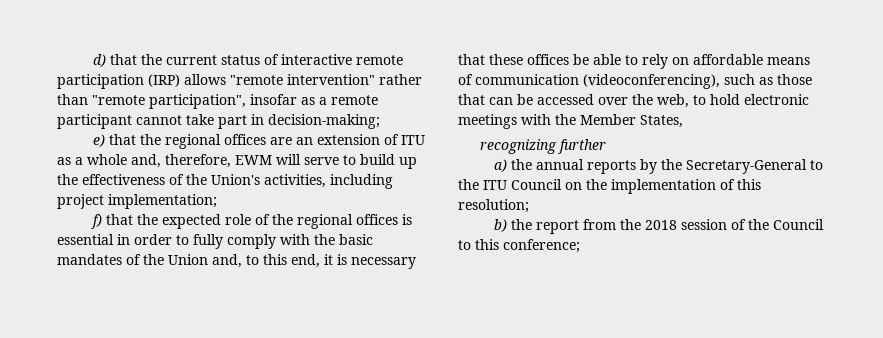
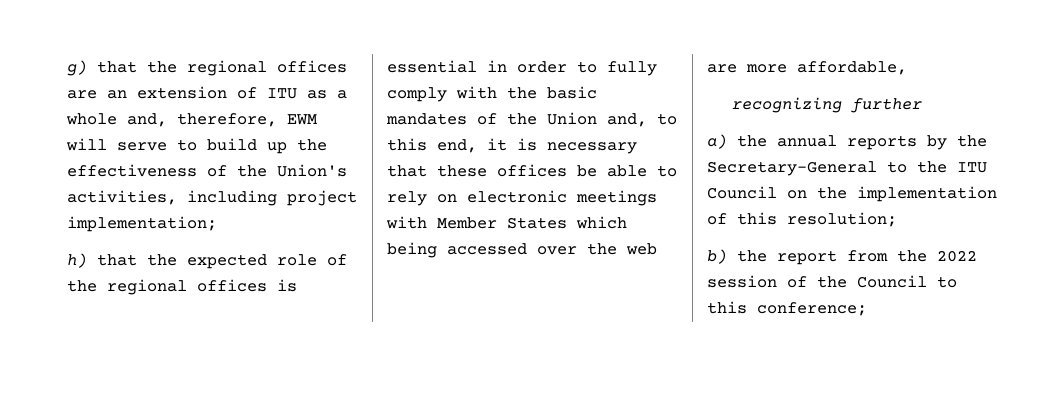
[92,54,403,67] [57,74,422,89] [57,94,378,109] [57,114,380,129] [92,134,105,147] d) that the current status of interactive remote participation (IRP) allows "remote intervention" rather than "remote participation", insofar as a remote participant cannot take part in decision-making; // e) -> [67,60,87,76] g)
[90,214,102,229] f) -> [67,253,87,268] h)
[693,54,810,65] [458,74,812,89] [458,94,809,108] [458,114,683,129] affordable means of communication (videoconferencing), such as those that can be accessed over the web, to hold electronic meetings with the Member States, -> [467,190,657,206] [386,216,627,229] [387,242,657,258] [707,61,907,75] electronic meetings with Member States which being accessed over the web are more affordable,
[644,220,677,230] 2018 -> [937,250,977,262] 2022

